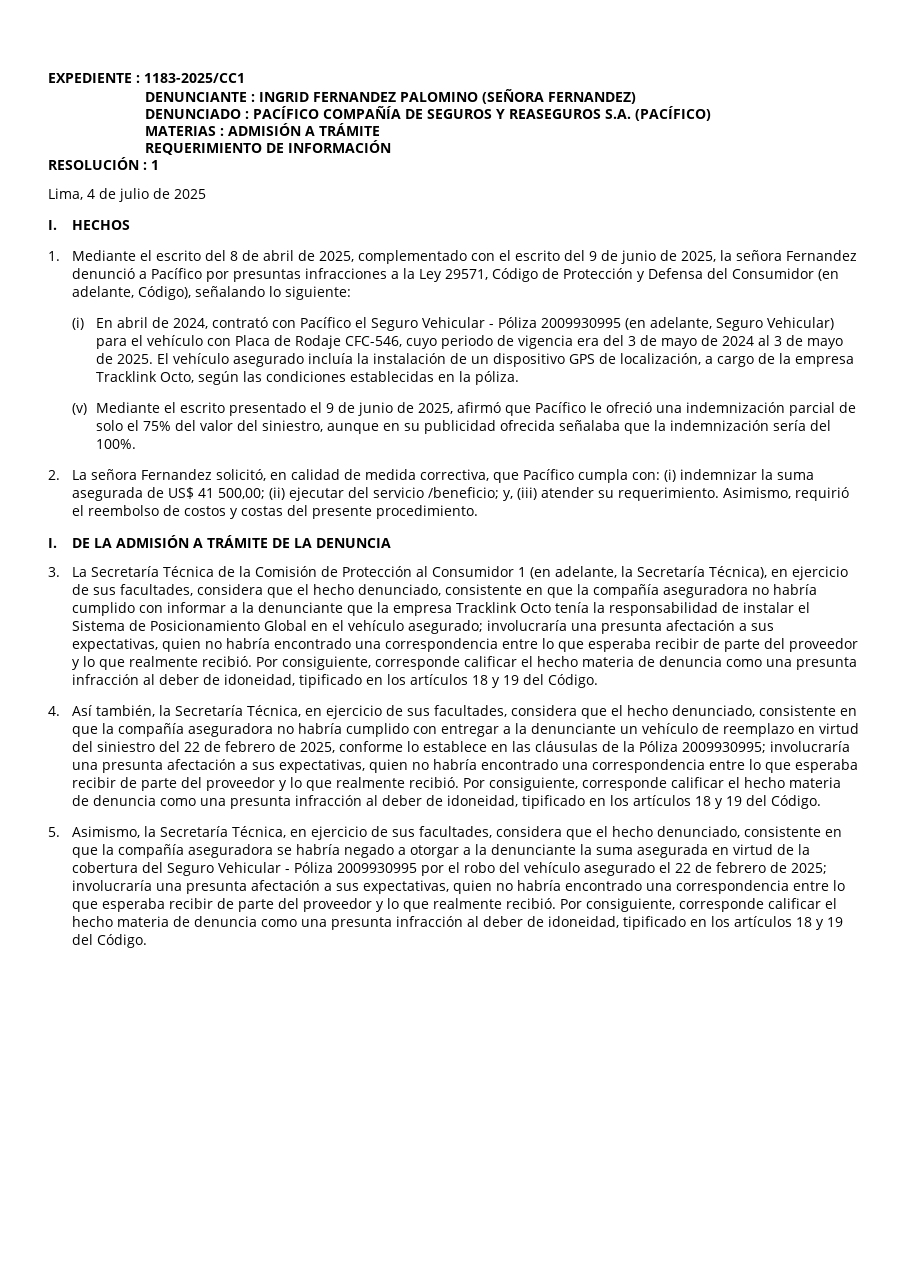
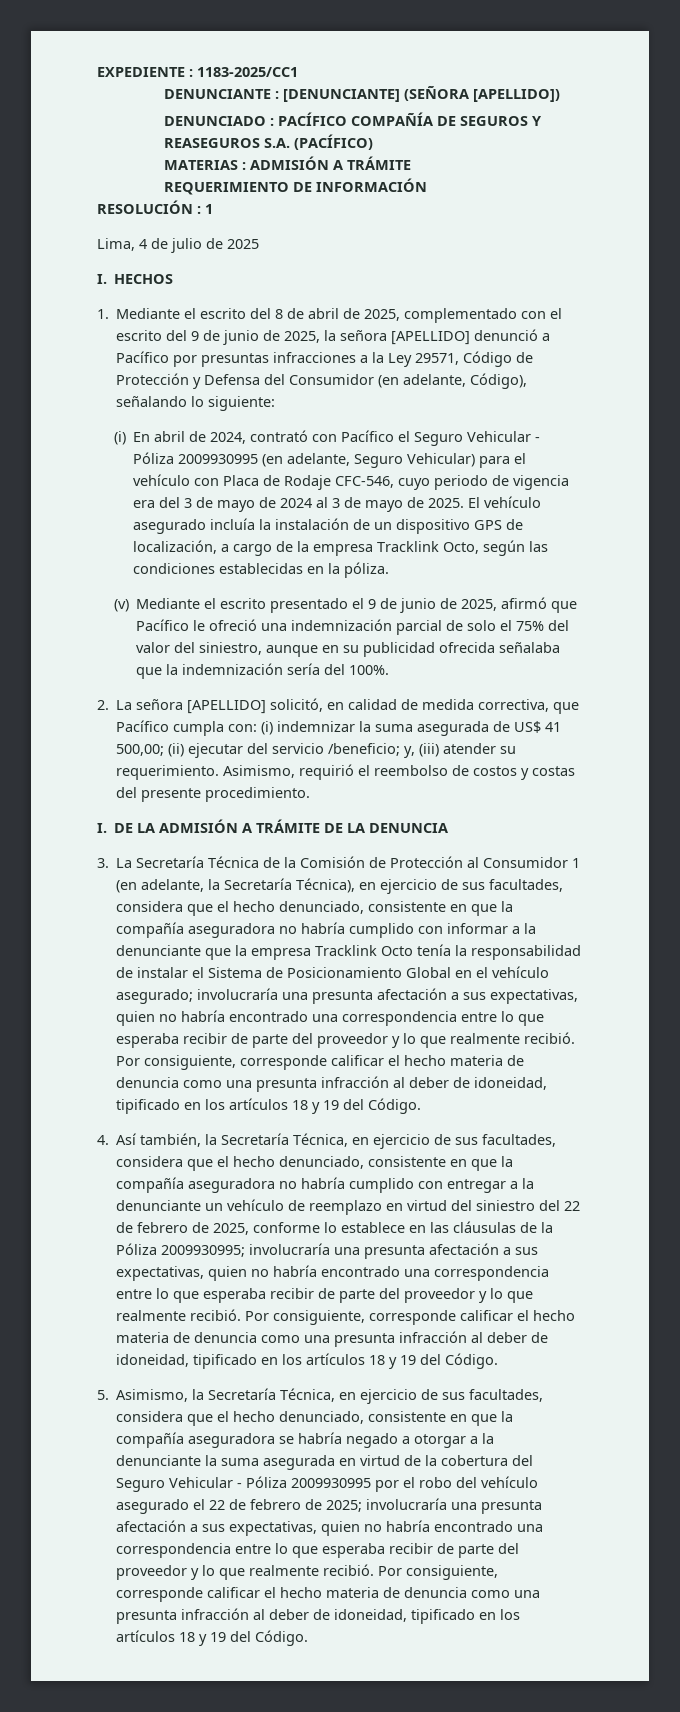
[258,89,636,104] INGRID FERNANDEZ PALOMINO (SEÑORA FERNANDEZ) -> [282,86,560,102] [DENUNCIANTE] (SEÑORA [APELLIDO])
[786,250,858,261] Fernandez -> [391,331,471,345] [APELLIDO]
[141,469,213,480] Fernandez -> [187,700,267,714] [APELLIDO]

